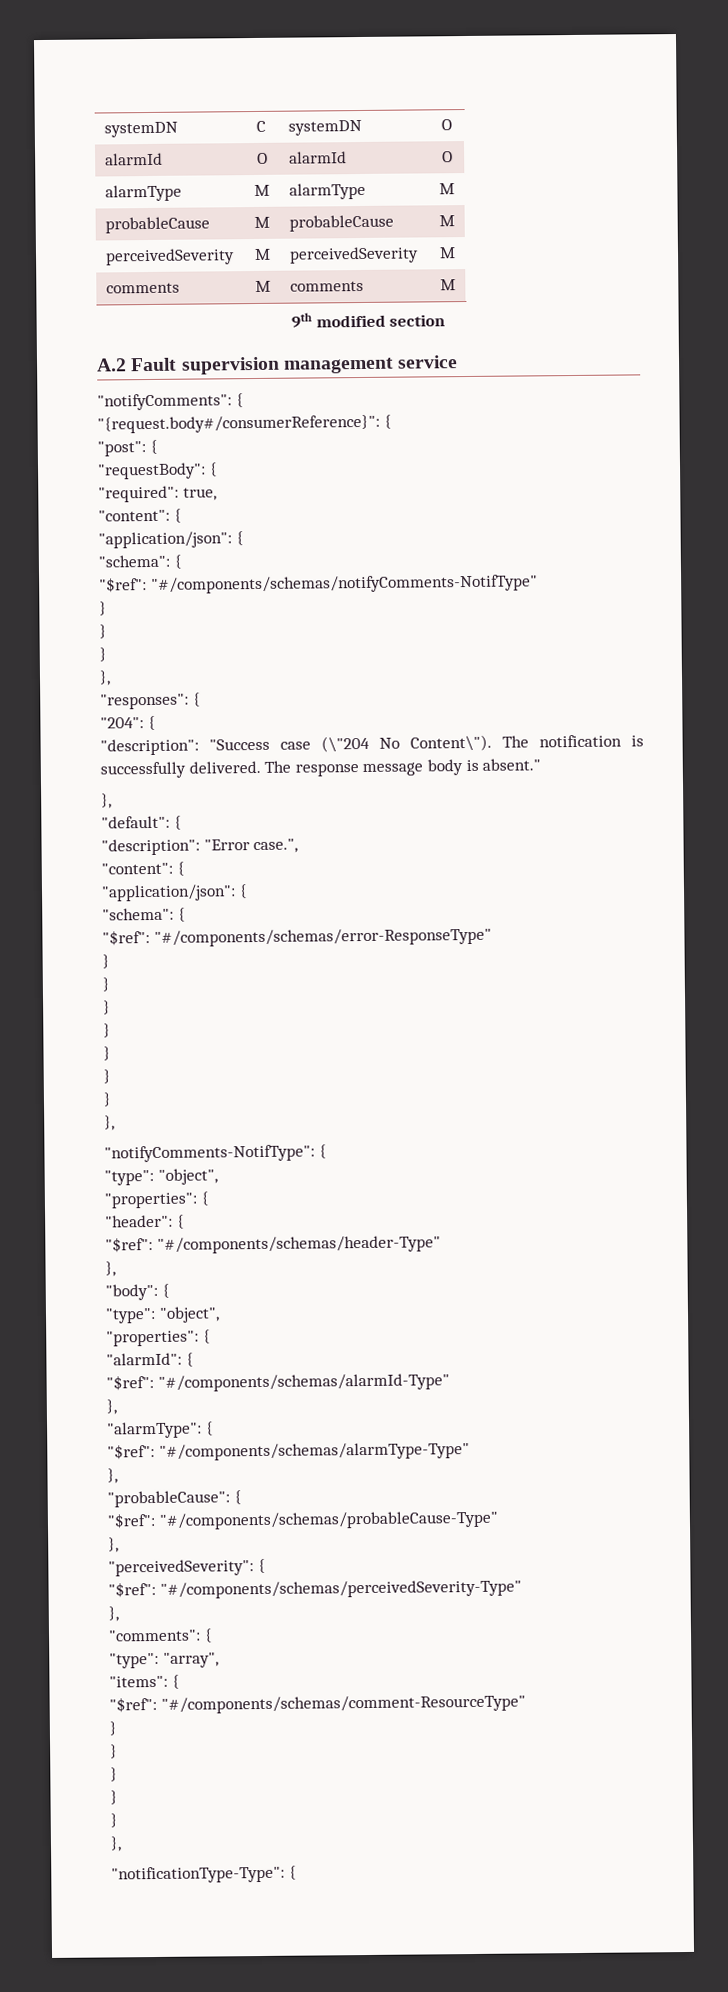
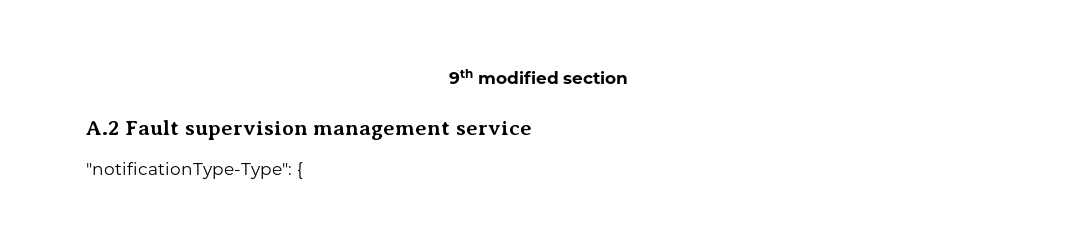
[104,121,179,138] [256,120,266,132] [288,119,363,136] [440,119,452,131] [105,152,164,166] [256,152,268,164] [289,151,348,164] [441,151,453,163] [105,184,183,202] [254,184,270,196] [289,182,367,200] [439,183,455,195] [105,216,211,234] [254,216,270,228] [289,214,395,232] [439,215,455,227] [105,248,236,266] [254,248,271,260] [289,246,420,264] [439,247,456,259] [106,282,181,294] [255,280,271,292] [290,280,365,292] [440,279,456,291] systemDN | C | systemDN | O // alarmId | O | alarmId | O // alarmType | M | alarmType | M // probableCause | M | probableCause | M // perceivedSeverity | M | perceivedSeverity | M // comments | M | comments | M // -> (448, 76) none
[97,393,244,411] [97,414,392,434] [97,439,158,457] [97,462,218,480] [98,485,217,503] [98,508,182,523] [98,531,244,549] [98,554,182,569] [99,574,538,594] [99,601,107,616] [99,624,107,639] [99,647,107,662] [99,670,111,686] [100,692,201,710] [100,715,156,731] [100,734,644,756] [100,758,542,779] [101,793,112,809] [101,815,182,830] [101,838,299,856] [101,861,185,876] [101,884,248,902] [102,907,186,922] [102,927,492,947] [102,954,110,969] [102,977,110,992] [103,1000,111,1015] [103,1023,111,1038] [103,1046,111,1061] [103,1069,111,1084] [103,1092,112,1107] [104,1115,115,1131] [104,1144,327,1163] [104,1168,218,1186] [104,1191,209,1209] [105,1214,185,1229] [105,1235,441,1254] [105,1261,116,1277] [105,1283,170,1301] [105,1306,220,1324] [106,1329,211,1347] [106,1352,194,1367] [106,1373,450,1392] [106,1399,117,1415] [107,1421,214,1439] [107,1442,470,1461] [107,1468,118,1484] [107,1490,242,1508] [107,1510,499,1530] [108,1537,119,1553] [108,1558,266,1577] [108,1579,522,1599] [108,1606,119,1622] [108,1628,213,1643] [109,1652,219,1669] [109,1674,180,1689] [109,1694,526,1714] [109,1721,117,1736] [110,1744,118,1759] [110,1767,118,1782] [110,1790,118,1805] [110,1813,118,1828] [110,1836,122,1852] // "notifyComments": { // "{request.body#/consumerReference}": { // "post": { // "requestBody": { // "required": true, // "content": { // "application/json": { // "schema": { // "$ref": "#/components/schemas/notifyComments-NotifType" // } // } // } // }, // "responses": { // "204": { // "description": "Success case (\"204 No Content\"). The notification is successfully delivered. The response message body is absent." // }, // "default": { // "description": "Error case.", // "content": { // "application/json": { // "schema": { // "$ref": "#/components/schemas/error-ResponseType" // } // } // } // } // } // } // } // }, // "notifyComments-NotifType": { // "type": "object", // "properties": { // "header": { // "$ref": "#/components/schemas/header-Type" // }, // "body": { // "type": "object", // "properties": { // "alarmId": { // "$ref": "#/components/schemas/alarmId-Type" // }, // "alarmType": { // "$ref": "#/components/schemas/alarmType-Type" // }, // "probableCause": { // "$ref": "#/components/schemas/probableCause-Type" // }, // "perceivedSeverity": { // "$ref": "#/components/schemas/perceivedSeverity-Type" // }, // "comments": { // "type": "array", // "items": { // "$ref": "#/components/schemas/comment-ResourceType" // } // } // } // } // } // }, -> (533, 128) none

